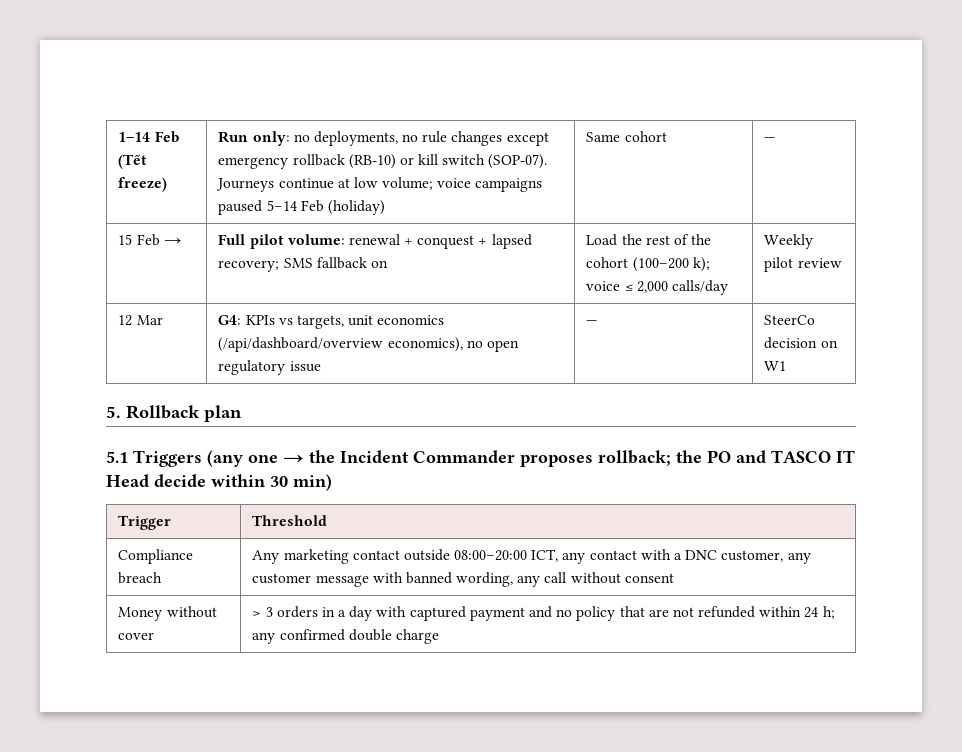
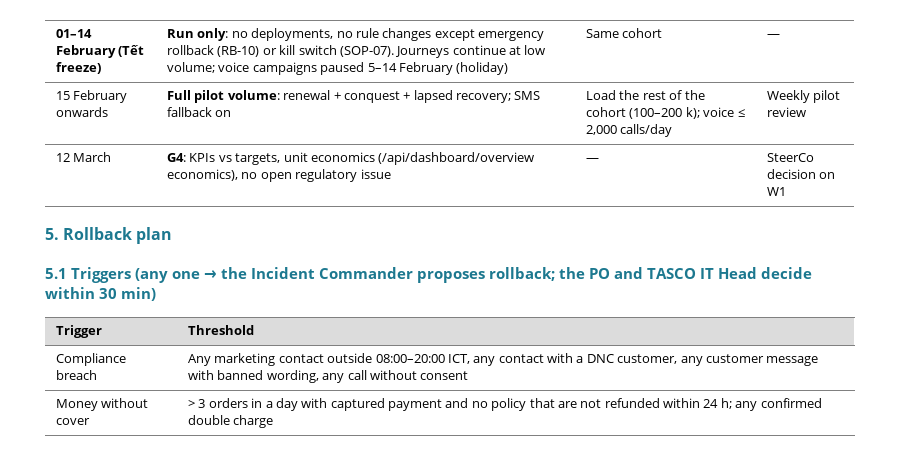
[118,131,179,143] 1–14 Feb -> [56,29,93,38] [56,45,117,58] 01–14 February
[300,200,324,212] Feb -> [398,62,453,75] February
[136,234,182,246] Feb → -> [73,90,128,103] [56,107,109,117] February onwards
[136,315,163,325] Mar -> [73,152,112,162] March

